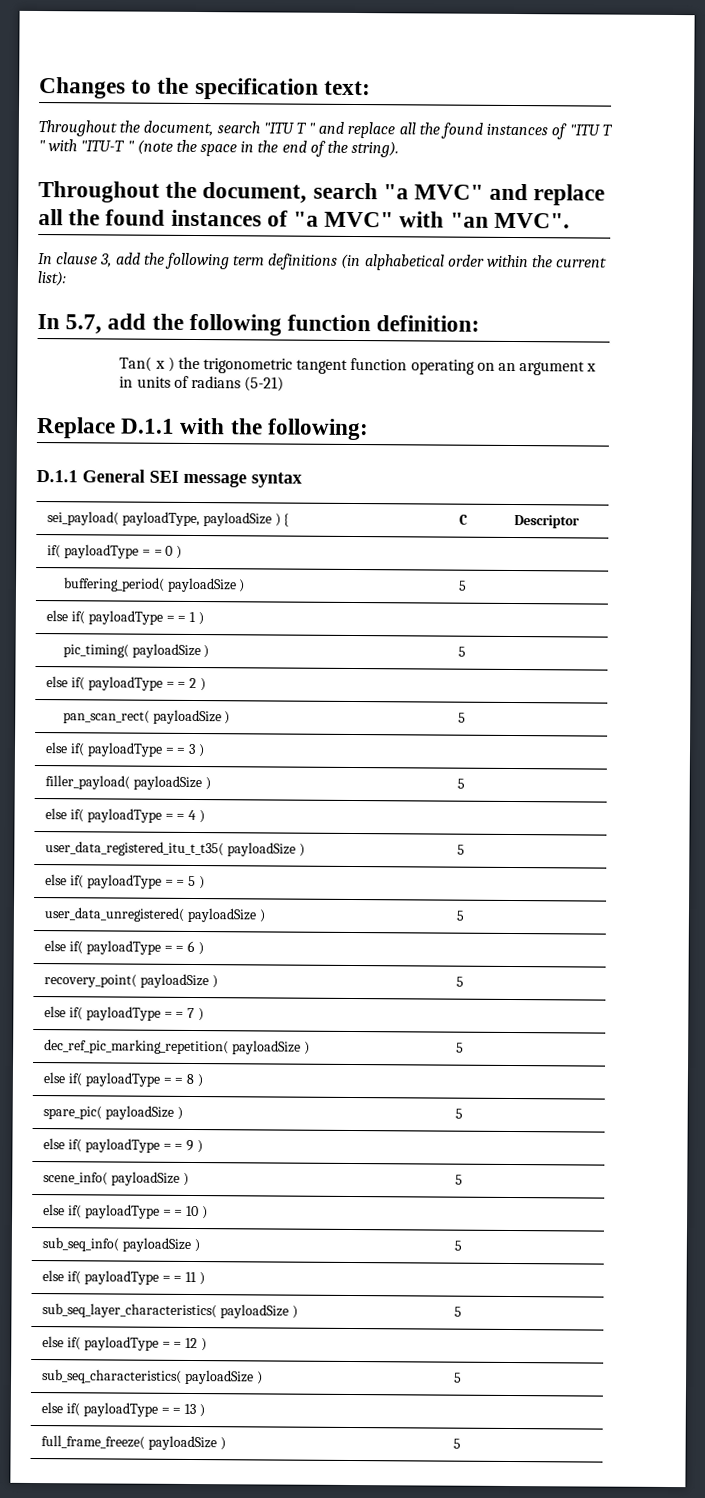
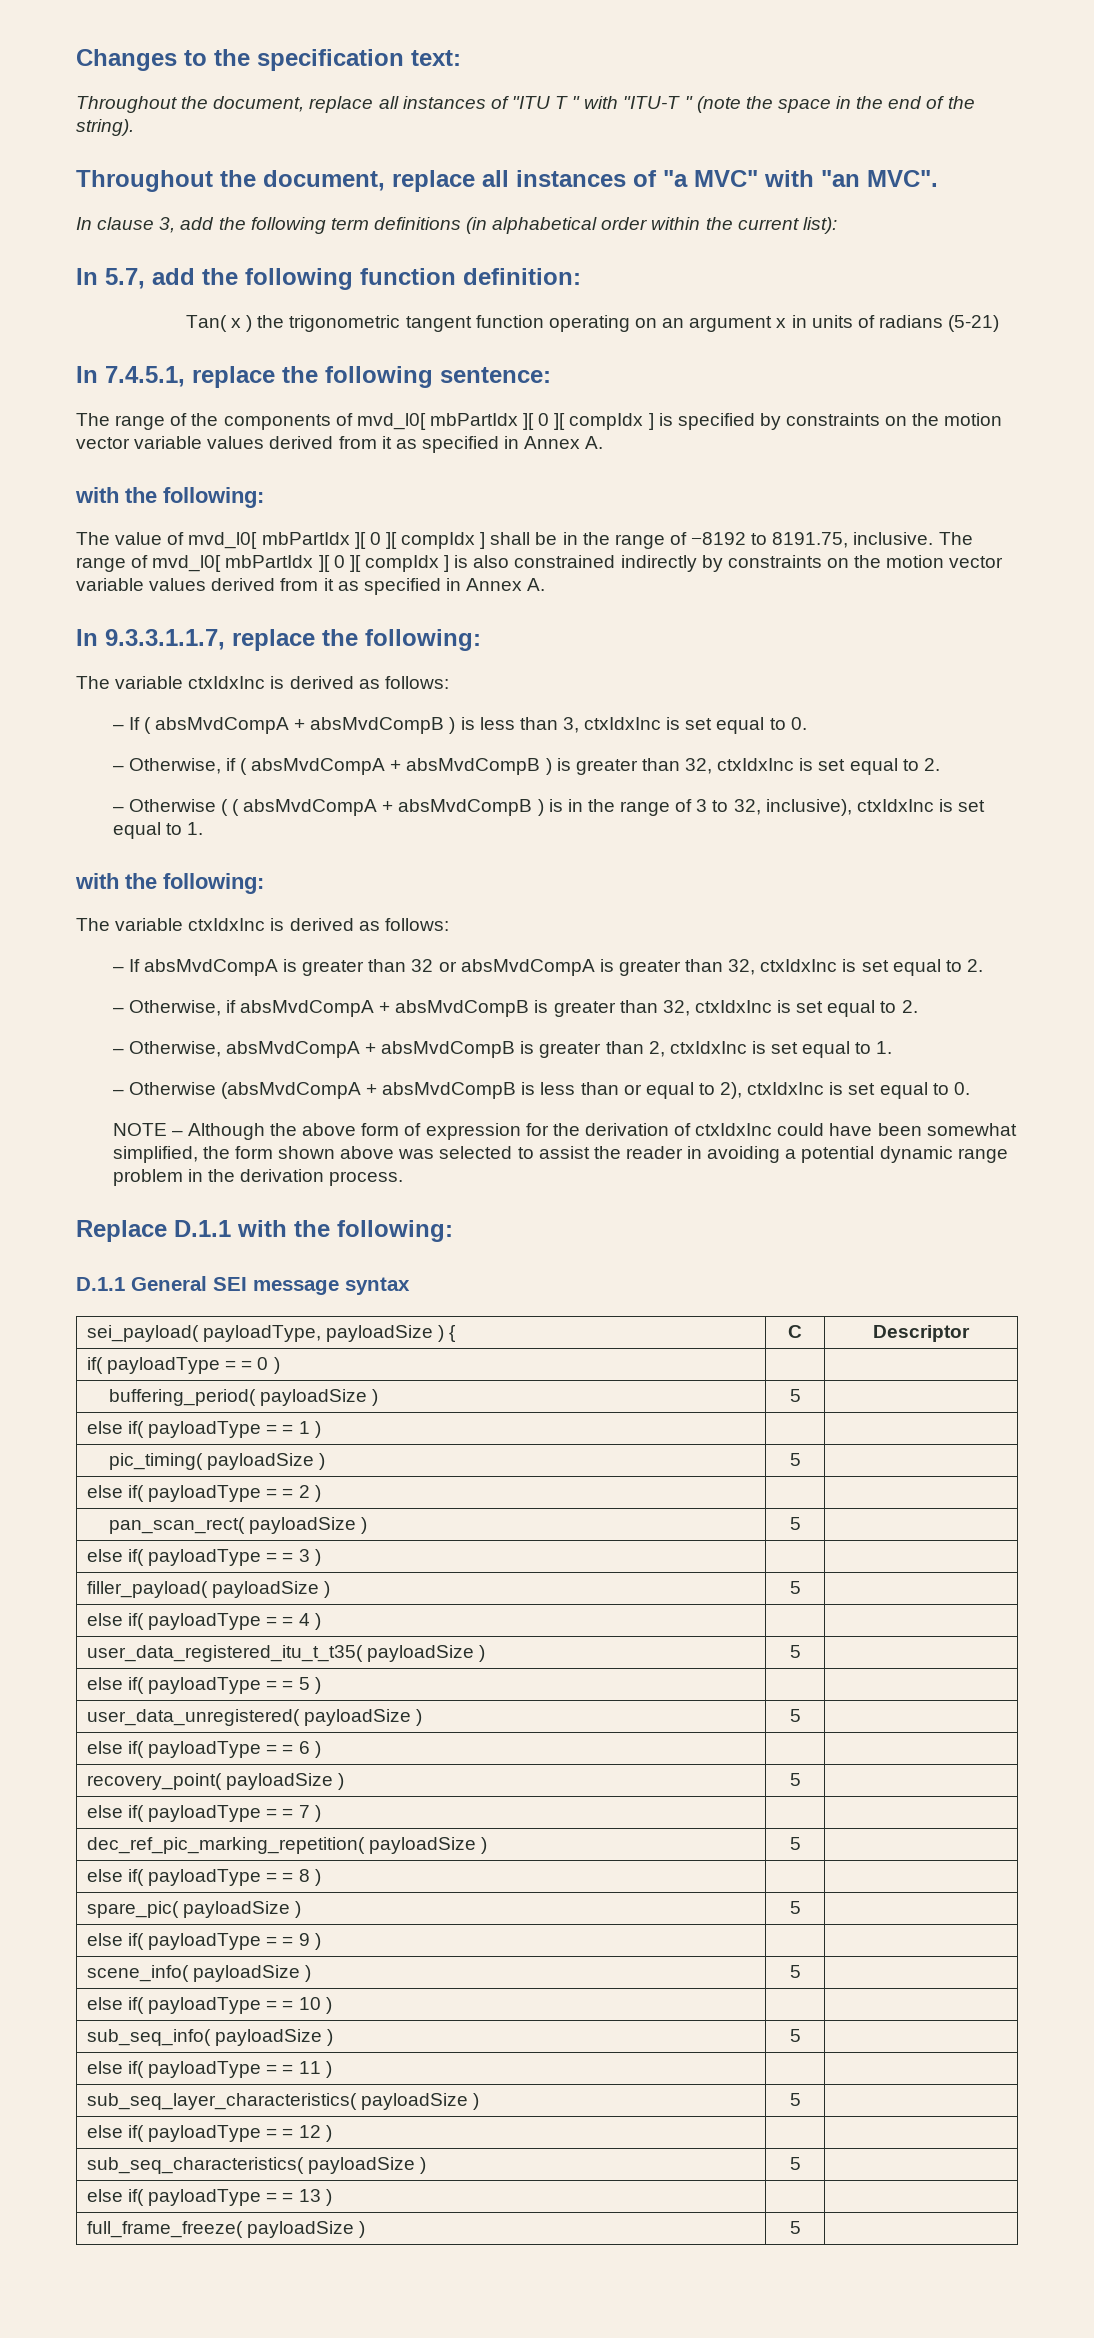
[216,121,484,139] search "ITU T " and replace all the found -> [309,96,399,113] replace all
[312,182,606,206] [38,209,166,226] search "a MVC" and replace all the found -> [392,170,509,192] replace all
(285, 384) none -> [76,366,551,388] [76,413,1003,430] [76,436,604,453] [75,487,264,508] [76,532,973,549] [76,555,1004,572] [76,578,546,595] [76,629,481,651] [76,676,449,689] [112,717,807,734] [112,758,940,775] [112,799,986,816] [112,822,203,839] [75,873,264,894] [76,918,449,931] [112,959,983,976] [112,1000,918,1017] [112,1041,893,1058] [112,1082,970,1099] [112,1123,1017,1140] [112,1146,1008,1163] [112,1169,404,1186] // In 7.4.5.1, replace the following sentence: // The range of the components of mvd_l0[ mbPartIdx ][ 0 ][ compIdx ] is specified by constraints on the motion vector variable values derived from it as specified in Annex A. // with the following: // The value of mvd_l0[ mbPartIdx ][ 0 ][ compIdx ] shall be in the range of −8192 to 8191.75, inclusive. The range of mvd_l0[ mbPartIdx ][ 0 ][ compIdx ] is also constrained indirectly by constraints on the motion vector variable values derived from it as specified in Annex A. // In 9.3.3.1.1.7, replace the following: // The variable ctxIdxInc is derived as follows: // – If ( absMvdCompA + absMvdCompB ) is less than 3, ctxIdxInc is set equal to 0. // – Otherwise, if ( absMvdCompA + absMvdCompB ) is greater than 32, ctxIdxInc is set equal to 2. // – Otherwise ( ( absMvdCompA + absMvdCompB ) is in the range of 3 to 32, inclusive), ctxIdxInc is set equal to 1. // with the following: // The variable ctxIdxInc is derived as follows: // – If absMvdCompA is greater than 32 or absMvdCompA is greater than 32, ctxIdxInc is set equal to 2. // – Otherwise, if absMvdCompA + absMvdCompB is greater than 32, ctxIdxInc is set equal to 2. // – Otherwise, absMvdCompA + absMvdCompB is greater than 2, ctxIdxInc is set equal to 1. // – Otherwise (absMvdCompA + absMvdCompB is less than or equal to 2), ctxIdxInc is set equal to 0. // NOTE – Although the above form of expression for the derivation of ctxIdxInc could have been somewhat simplified, the form shown above was selected to assist the reader in avoiding a potential dynamic range problem in the derivation process.

